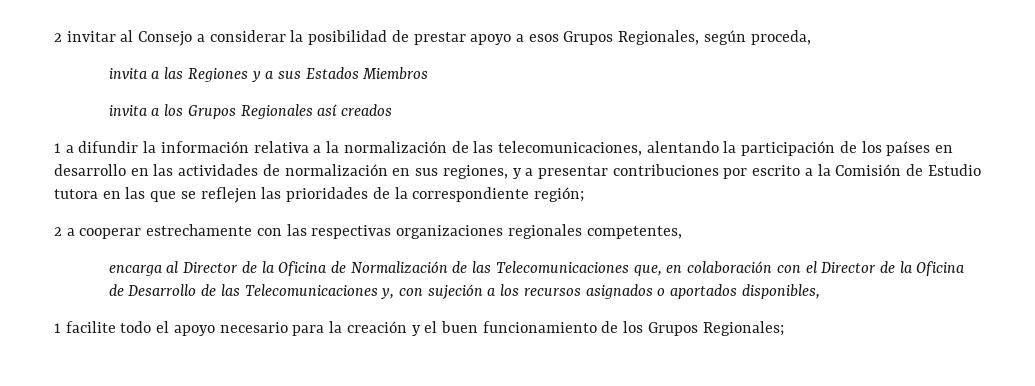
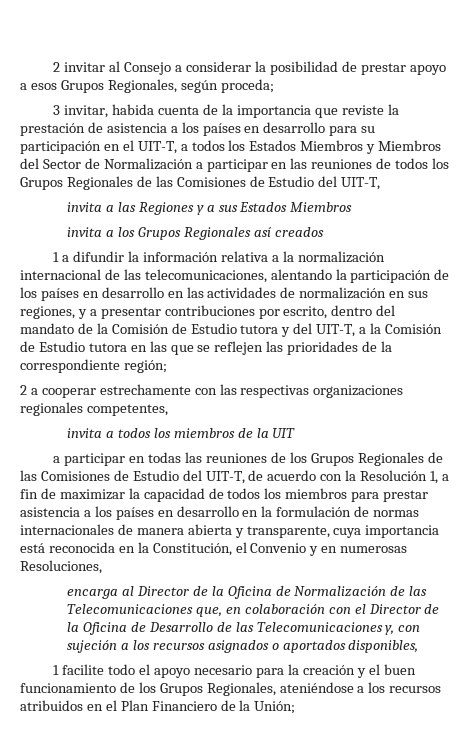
[750,30,811,45] proceda, -> [220,79,274,93] [53,104,399,118] [20,122,376,136] [20,140,442,154] [20,158,450,172] [20,176,381,190] proceda; // 3 invitar, habida cuenta de la importancia que reviste la prestación de asistencia a los países en desarrollo para su participación en el UIT-T, a todos los Estados Miembros y Miembros del Sector de Normalización a participar en las reuniones de todos los Grupos Regionales de las Comisiones de Estudio del UIT-T,
(447, 147) none -> [20,269,101,280] internacional
[752,165,801,176] escrito -> [283,305,396,319] [20,323,356,337] escrito, dentro del mandato de la Comisión de Estudio tutora y del UIT-T,
(682, 232) none -> [67,428,296,438] [53,452,443,466] [20,470,449,484] [20,488,429,502] [20,506,420,520] [20,524,440,538] [20,542,408,556] [20,560,102,574] // invita a todos los miembros de la UIT // a participar en todas las reuniones de los Grupos Regionales de las Comisiones de Estudio del UIT-T, de acuerdo con la Resolución 1, a fin de maximizar la capacidad de todos los miembros para prestar asistencia a los países en desarrollo en la formulación de normas internacionales de manera abierta y transparente, cuya importancia está reconocida en la Constitución, el Convenio y en numerosas Resoluciones,
[702,321,784,336] Regionales; -> [206,682,442,696] [20,700,296,714] Regionales, ateniéndose a los recursos atribuidos en el Plan Financiero de la Unión;

